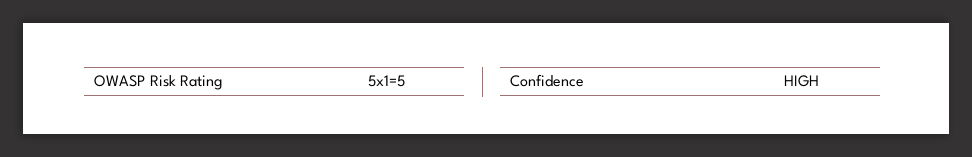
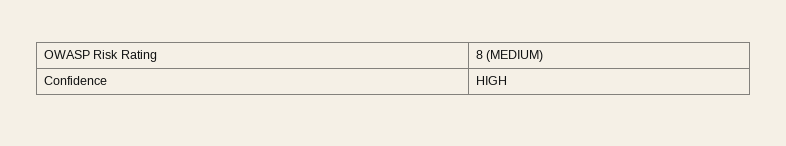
[368,75,406,87] 5x1=5 -> [475,50,544,62] 8 (MEDIUM)

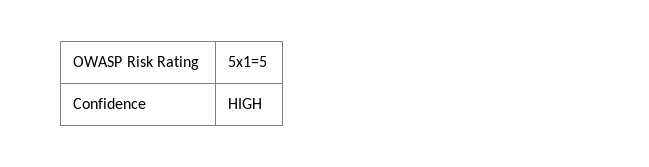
[475,50,544,62] 8 (MEDIUM) -> [228,56,268,67] 5x1=5

